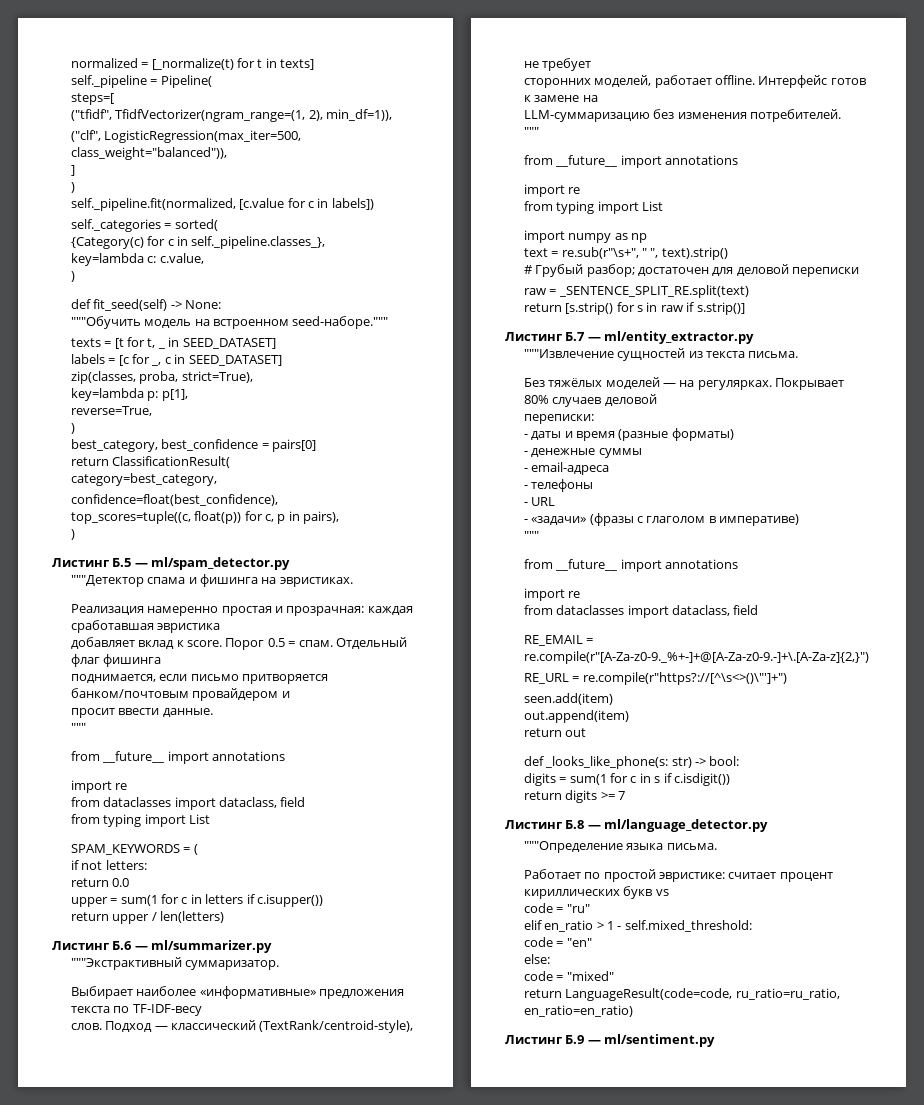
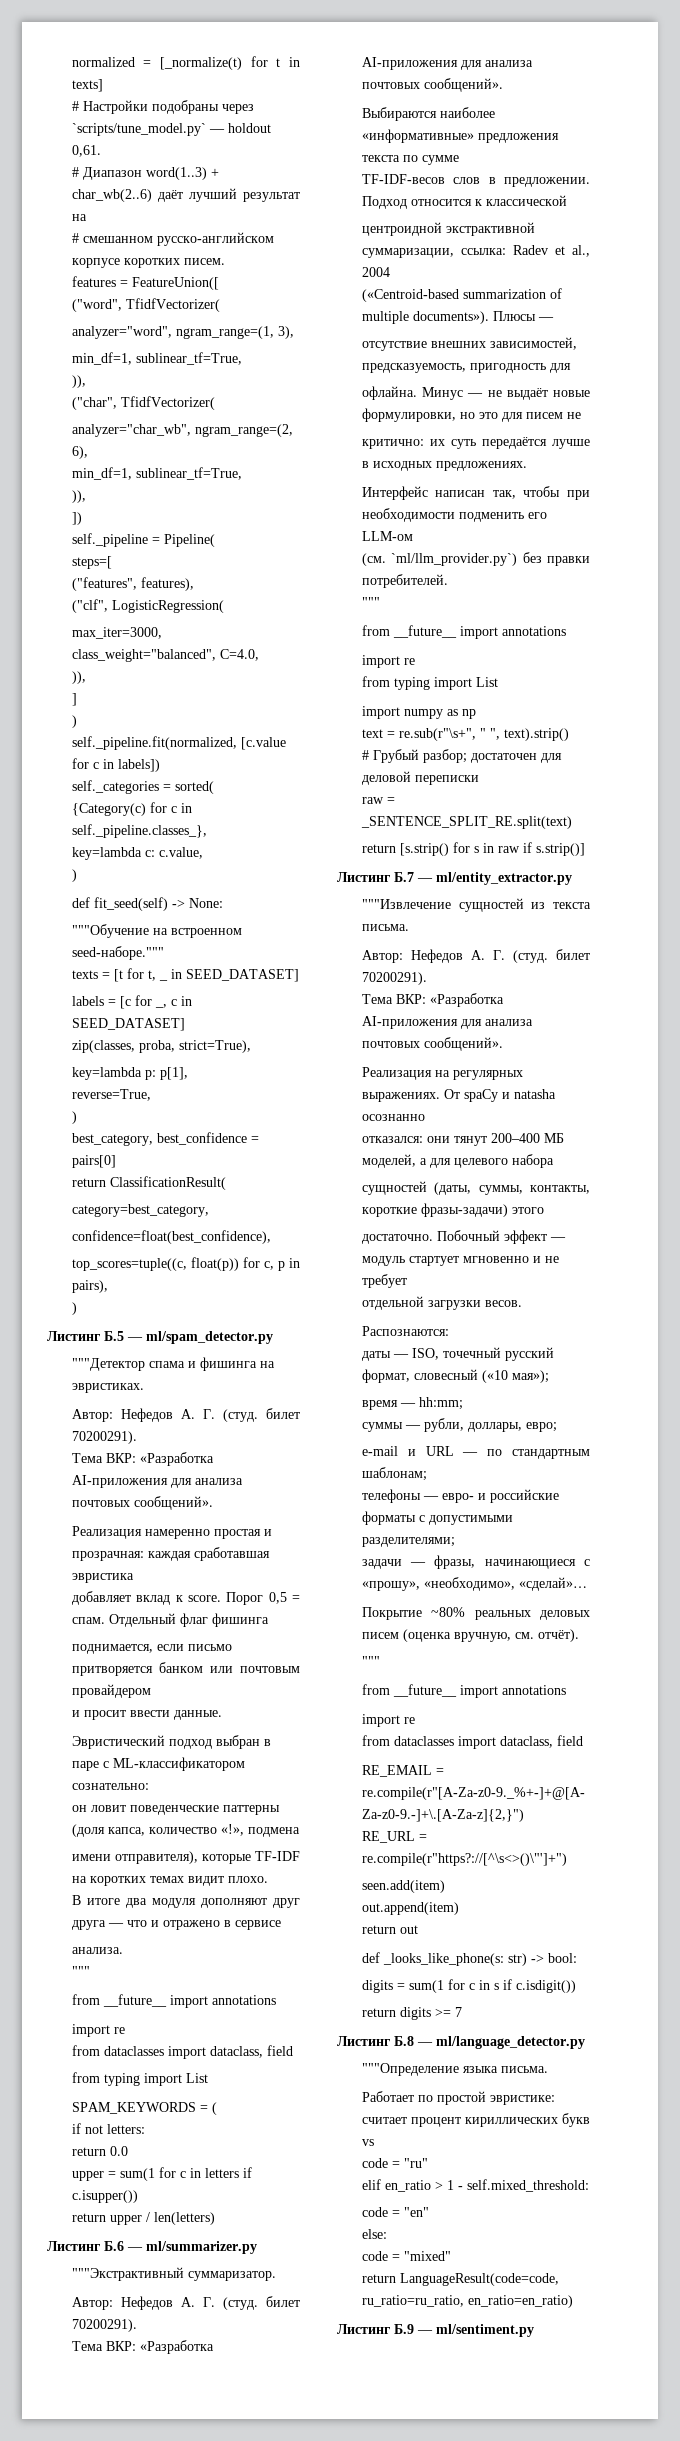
[70,75,212,88] [70,93,114,105] [70,109,393,122] [70,130,302,143] [70,147,227,160] self._pipeline = Pipeline( // steps=[ // ("tfidf", TfidfVectorizer(ngram_range=(1, 2), min_df=1)), // ("clf", LogisticRegression(max_iter=500, class_weight="balanced")), -> [71,100,254,114] [71,123,271,136] [71,145,101,157] [71,167,219,180] [71,188,300,202] [71,214,87,221] [71,232,274,246] [71,258,225,268] [71,276,219,290] [71,298,220,312] [71,326,294,339] [71,352,242,365] [71,375,86,388] [71,396,215,410] [71,424,293,437] [71,446,88,459] [71,467,242,480] [71,490,86,503] [71,512,82,525] [71,533,215,547] [71,556,112,569] [71,577,194,591] [71,599,224,613] [71,627,162,639] [71,649,259,662] [71,671,86,684] # Настройки подобраны через `scripts/tune_model.py` — holdout 0,61. // # Диапазон word(1..3) + char_wb(2..6) даёт лучший результат на // # смешанном русско-английском корпусе коротких писем. // features = FeatureUnion([ // ("word", TfidfVectorizer( // analyzer="word", ngram_range=(1, 3), // min_df=1, sublinear_tf=True, // )), // ("char", TfidfVectorizer( // analyzer="char_wb", ngram_range=(2, 6), // min_df=1, sublinear_tf=True, // )), // ]) // self._pipeline = Pipeline( // steps=[ // ("features", features), // ("clf", LogisticRegression( // max_iter=3000, class_weight="balanced", C=4.0, // )),
[70,316,192,329] """Обучить модель -> [71,924,149,938] """Обучение
(353, 582) none -> [71,1408,300,1422] [71,1431,137,1444] [71,1452,214,1466] [71,1475,243,1488] [71,1496,213,1510] // Автор: Нефедов А. Г. (студ. билет 70200291). // Тема ВКР: «Разработка AI-приложения для анализа почтовых сообщений».
[267,638,285,647] 0.5 -> [268,1592,287,1604] 0,5
[70,688,189,698] банком/почтовым -> [158,1662,300,1673] банком или почтовым
[281,691,290,698] и // -> [71,1710,80,1717] // и
(213, 712) none -> [71,1735,271,1749] [71,1757,245,1771] [71,1783,149,1790] [71,1805,280,1815] [71,1824,300,1837] [71,1851,300,1864] [71,1876,268,1886] [71,1895,300,1908] [71,1920,281,1930] [71,1947,123,1954] // Эвристический подход выбран в паре с ML-классификатором сознательно: // он ловит поведенческие паттерны (доля капса, количество «!», подмена // имени отправителя), которые TF-IDF на коротких темах видит плохо. // В итоге два модуля дополняют друг друга — что и отражено в сервисе // анализа.
[70,986,133,999] Выбирает -> [71,2296,300,2310] [71,2319,137,2332] [71,2340,214,2354] [361,57,533,70] [361,78,503,92] [361,107,437,121] Автор: Нефедов А. Г. (студ. билет 70200291). // Тема ВКР: «Разработка AI-приложения для анализа почтовых сообщений». // Выбираются
[132,1004,202,1016] [70,1020,414,1033] [523,58,592,71] [523,75,866,88] [523,95,598,102] [523,109,747,122] TF-IDF-весу // слов. Подход — классический (TextRank/centroid-style), не требует // сторонних моделей, работает offline. Интерфейс готов к замене на // LLM-суммаризацию без изменения -> [421,155,459,165] [361,174,590,187] [361,195,567,209] [361,222,535,236] [361,245,590,258] [361,267,390,277] [361,288,562,302] [361,311,554,324] [361,337,577,351] [361,363,571,373] [361,386,590,400] [361,408,581,422] [361,437,590,449] [361,461,527,471] [361,486,590,500] [361,508,547,522] [361,531,413,541] [361,552,590,566] сумме // TF-IDF-весов слов в предложении. Подход относится к классической // центроидной экстрактивной суммаризации, ссылка: Radev et al., 2004 // («Centroid-based summarization of multiple documents»). Плюсы — // отсутствие внешних зависимостей, предсказуемость, пригодность для // офлайна. Минус — не выдаёт новые формулировки, но это для писем не // критично: их суть передаётся лучше в исходных предложениях. // Интерфейс написан так, чтобы при необходимости подменить его LLM-ом // (см. `ml/llm_provider.py`) без правки
[523,377,845,390] [523,394,657,407] [523,414,594,424] [523,428,734,441] [523,448,642,458] [523,462,610,475] [523,479,594,492] [523,497,556,506] [523,513,800,526] Без тяжёлых моделей — на регулярках. Покрывает 80% случаев деловой // переписки: // - даты и время (разные форматы) // - денежные суммы // - email-адреса // - телефоны // - URL // - «задачи» (фразы с глаголом в императиве) -> [361,949,590,963] [361,972,427,985] [361,993,504,1007] [361,1016,533,1029] [361,1037,503,1051] [361,1067,523,1080] [361,1089,556,1102] [361,1114,425,1121] [361,1133,564,1146] [361,1154,554,1168] [361,1181,590,1195] [361,1203,544,1217] [361,1230,566,1244] [361,1256,559,1266] [361,1274,407,1288] [361,1296,522,1310] [361,1326,449,1336] [361,1347,554,1361] [361,1369,549,1383] [361,1397,463,1410] [361,1418,557,1432] [361,1446,590,1459] [361,1467,427,1481] [361,1489,559,1503] [361,1511,513,1525] [361,1537,455,1547] [361,1555,590,1569] [361,1577,587,1591] [361,1607,590,1620] [361,1629,579,1642] Автор: Нефедов А. Г. (студ. билет 70200291). // Тема ВКР: «Разработка AI-приложения для анализа почтовых сообщений». // Реализация на регулярных выражениях. От spaCy и natasha осознанно // отказался: они тянут 200–400 МБ моделей, а для целевого набора // сущностей (даты, суммы, контакты, короткие фразы-задачи) этого // достаточно. Побочный эффект — модуль стартует мгновенно и не требует // отдельной загрузки весов. // Распознаются: // даты — ISO, точечный русский формат, словесный («10 мая»); // время — hh:mm; // суммы — рубли, доллары, евро; // e-mail и URL — по стандартным шаблонам; // телефоны — евро- и российские форматы с допустимыми разделителями; // задачи — фразы, начинающиеся с «прошу», «необходимо», «сделай»… // Покрытие ~80% реальных деловых писем (оценка вручную, см. отчёт).

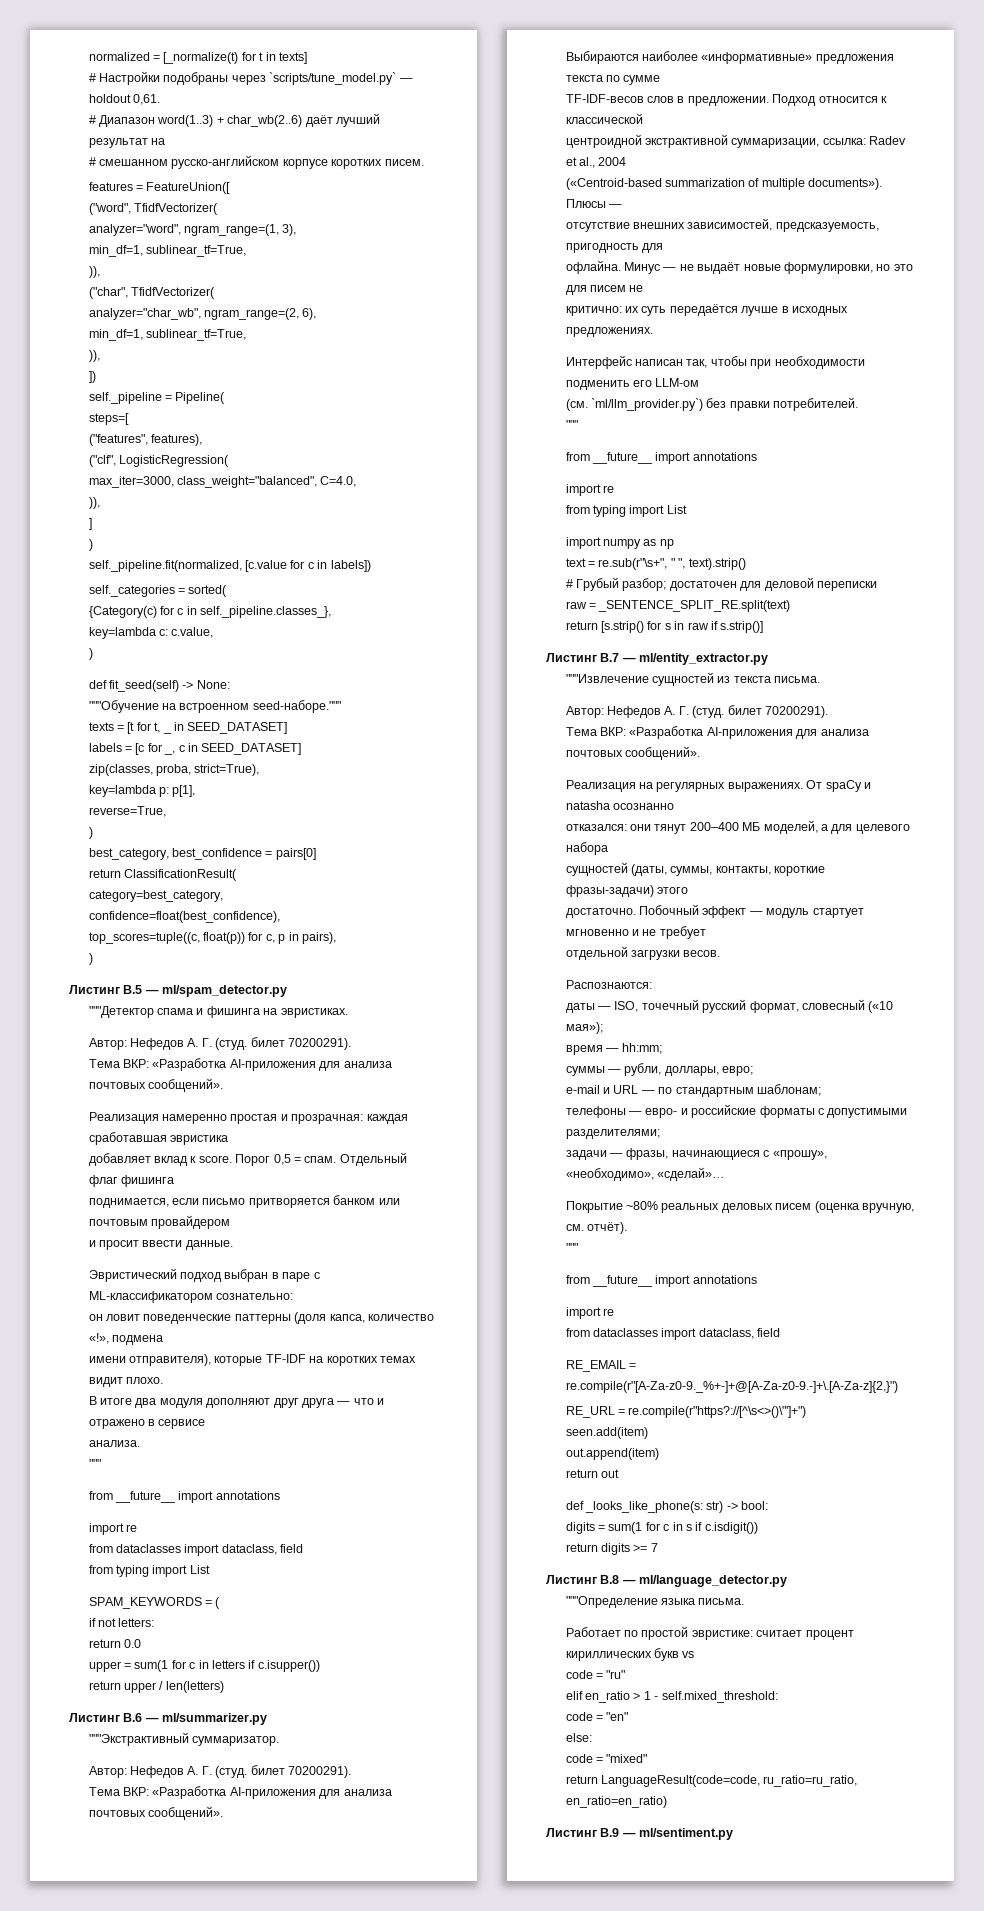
[104,1331,124,1341] Б.5 -> [123,985,143,994] В.5
[104,2241,124,2251] Б.6 -> [123,1713,143,1722] В.6
[394,872,414,882] Б.7 -> [600,653,620,662] В.7
[394,2036,414,2046] Б.8 -> [600,1575,620,1584] В.8
[394,2324,414,2334] Б.9 -> [600,1828,620,1837] В.9

